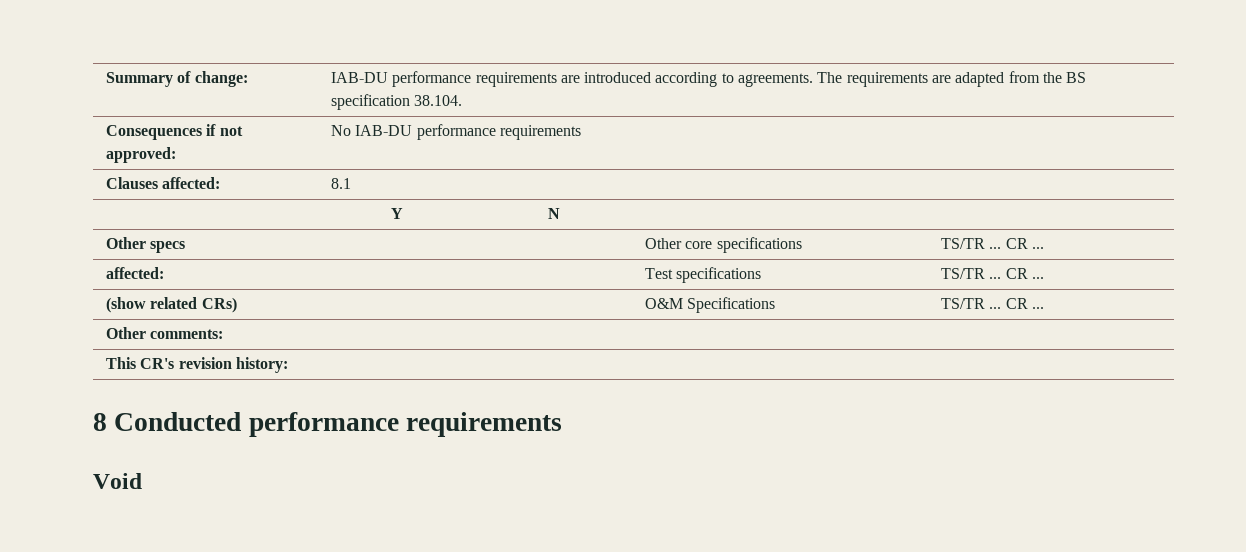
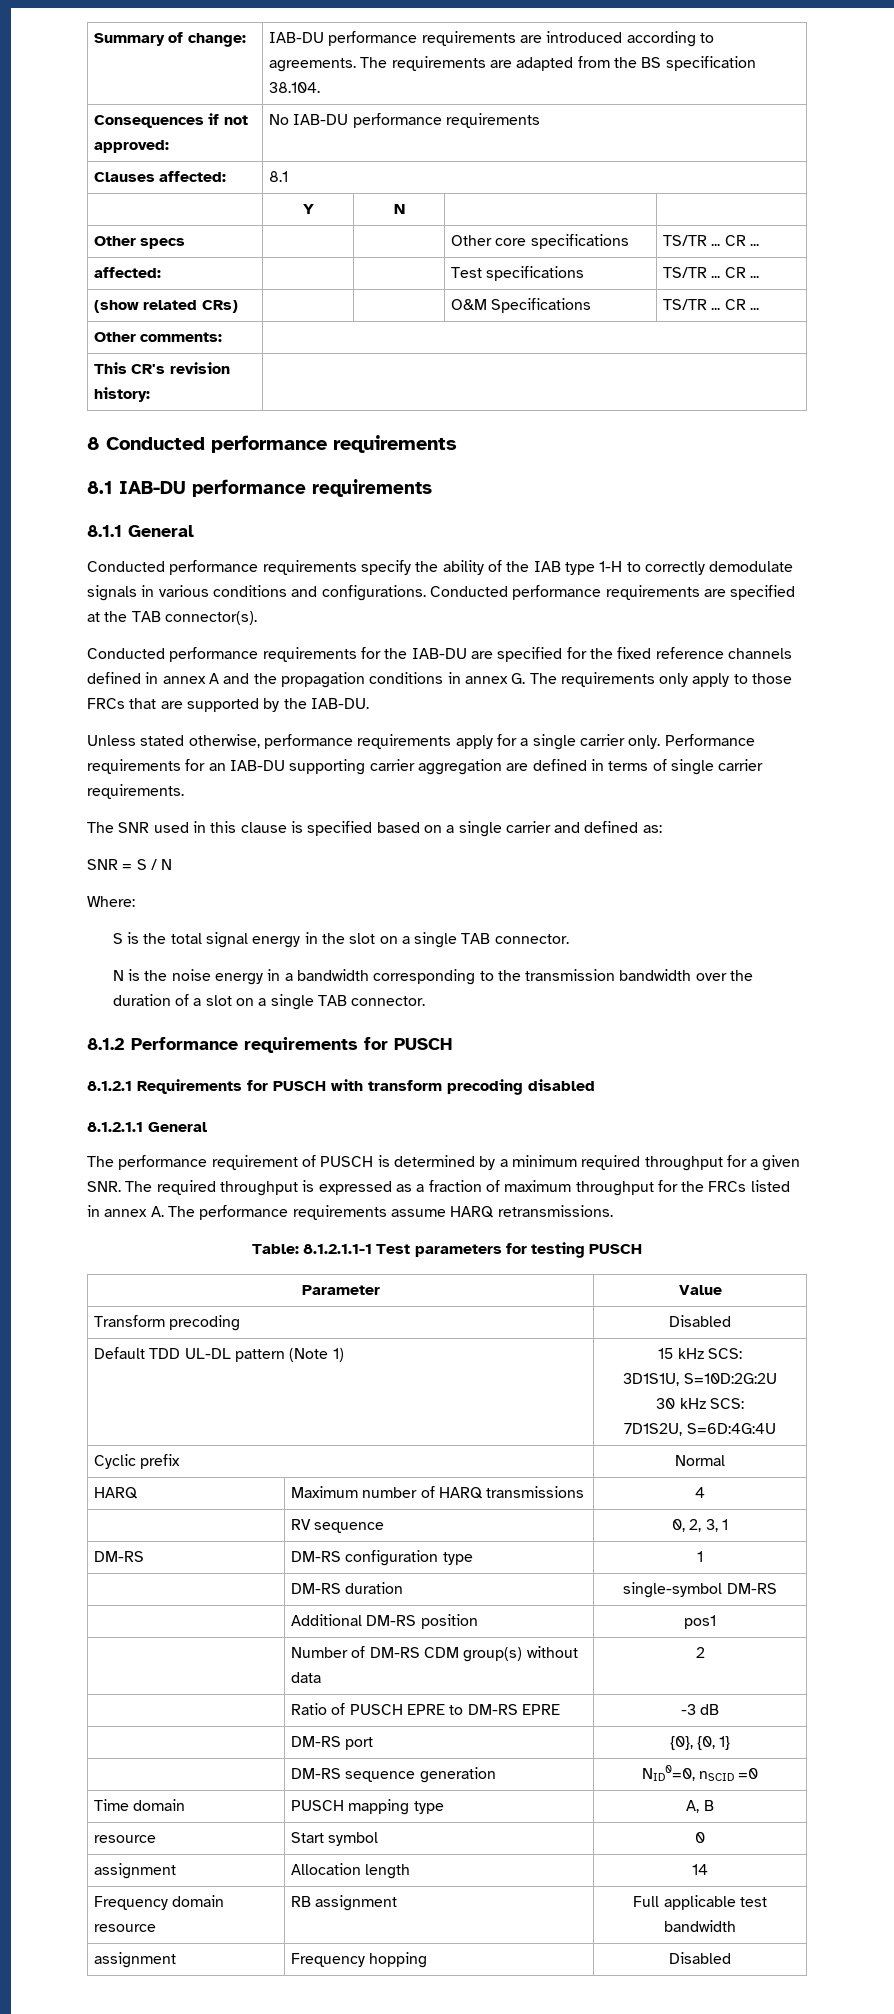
[93,473,142,489] Void -> [87,479,432,497] [87,525,194,537] [87,560,794,575] [87,585,796,601] [87,611,257,625] [87,647,792,662] [87,672,793,688] [87,698,369,712] [87,734,755,750] [87,759,764,775] [87,784,184,799] [87,821,662,837] [87,859,173,870] [87,896,135,907] [112,932,569,948] [112,969,754,985] [112,994,426,1010] [87,1037,452,1053] [87,1079,595,1095] [87,1122,207,1132] [87,1155,801,1171] [87,1180,790,1196] [87,1205,613,1220] [251,1242,643,1258] [301,1285,380,1295] [678,1285,722,1295] [94,1315,241,1331] [669,1315,731,1327] [94,1347,344,1362] [658,1348,742,1359] [623,1373,777,1386] [656,1398,744,1409] [624,1423,776,1436] [94,1454,181,1469] [675,1455,725,1466] [94,1487,139,1499] [291,1486,585,1499] [695,1487,705,1498] [291,1519,385,1533] [672,1519,728,1532] [94,1551,145,1562] [291,1550,473,1566] [697,1551,703,1562] [291,1582,404,1594] [623,1582,777,1598] [291,1614,478,1629] [684,1615,716,1629] [291,1646,578,1662] [291,1672,322,1683] [695,1647,705,1658] [291,1703,561,1715] [680,1704,720,1715] [291,1736,374,1750] [669,1736,731,1750] [291,1767,496,1783] [641,1765,759,1781] [94,1799,186,1811] [291,1799,444,1815] [686,1800,714,1813] [94,1835,157,1843] [291,1832,379,1846] [695,1832,705,1843] [94,1863,177,1879] [291,1863,411,1879] [692,1864,708,1875] [94,1895,225,1910] [94,1924,157,1932] [291,1895,398,1911] [633,1895,767,1910] [664,1920,736,1932] [94,1952,177,1968] [291,1952,428,1968] [669,1952,731,1964] 8.1 IAB-DU performance requirements // 8.1.1 General // Conducted performance requirements specify the ability of the IAB type 1-H to correctly demodulate signals in various conditions and configurations. Conducted performance requirements are specified at the TAB connector(s). // Conducted performance requirements for the IAB-DU are specified for the fixed reference channels defined in annex A and the propagation conditions in annex G. The requirements only apply to those FRCs that are supported by the IAB-DU. // Unless stated otherwise, performance requirements apply for a single carrier only. Performance requirements for an IAB-DU supporting carrier aggregation are defined in terms of single carrier requirements. // The SNR used in this clause is specified based on a single carrier and defined as: // SNR = S / N // Where: // S is the total signal energy in the slot on a single TAB connector. // N is the noise energy in a bandwidth corresponding to the transmission bandwidth over the duration of a slot on a single TAB connector. // 8.1.2 Performance requirements for PUSCH // 8.1.2.1 Requirements for PUSCH with transform precoding disabled // 8.1.2.1.1 General // The performance requirement of PUSCH is determined by a minimum required throughput for a given SNR. The required throughput is expressed as a fraction of maximum throughput for the FRCs listed in annex A. The performance requirements assume HARQ retransmissions. // Table: 8.1.2.1.1-1 Test parameters for testing PUSCH // Parameter | Value // Transform precoding | Disabled // Default TDD UL-DL pattern (Note 1) | 15 kHz SCS: // 3D1S1U, S=10D:2G:2U // 30 kHz SCS: // 7D1S2U, S=6D:4G:4U // Cyclic prefix | Normal // HARQ | Maximum number of HARQ transmissions | 4 // | RV sequence | 0, 2, 3, 1 // DM-RS | DM-RS configuration type | 1 // | DM-RS duration | single-symbol DM-RS // | Additional DM-RS position | pos1 // | Number of DM-RS CDM group(s) without data | 2 // | Ratio of PUSCH EPRE to DM-RS EPRE | -3 dB // | DM-RS port | {0}, {0, 1} // | DM-RS sequence generation | NID0=0, nSCID =0 // Time domain | PUSCH mapping type | A, B // resource | Start symbol | 0 // assignment | Allocation length | 14 // Frequency domain resource | RB assignment | Full applicable test bandwidth // assignment | Frequency hopping | Disabled

